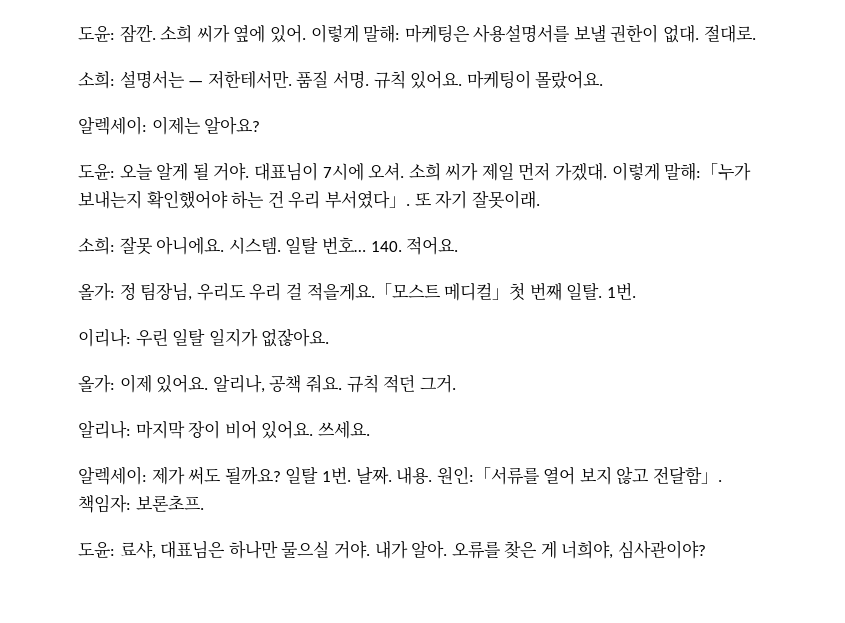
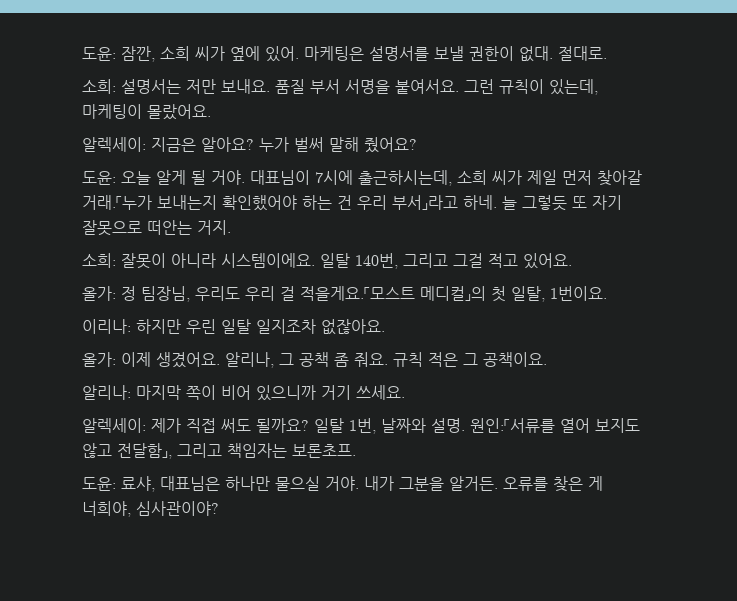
[78,24,156,43] 도윤: 잠깐. -> [82,46,155,62] 도윤: 잠깐,
[310,24,571,43] 이렇게 말해: 마케팅은 사용설명서를 -> [304,46,429,61] 마케팅은 설명서를
[188,70,463,89] — 저한테서만. 품질 서명. 규칙 있어요. -> [186,79,598,95] 저만 보내요. 품질 부서 서명을 붙여서요. 그런 규칙이 있는데,
[151,116,201,135] 이제는 -> [151,137,196,152] 지금은
(261, 125) none -> [259,137,417,153] 누가 벌써 말해 줬어요?
[368,163,405,181] 오셔. -> [358,170,452,186] 출근하시는데,
[555,162,702,181] 가겠대. 이렇게 말해: -> [597,170,642,186] [82,195,116,210] 찾아갈 거래.
[324,190,540,209] [78,236,459,255] 부서였다」. 또 자기 잘못이래. // 소희: 잘못 아니에요. 시스템. 일탈 번호… 140. 적어요. -> [392,195,622,211] [82,220,231,236] [82,253,572,269] 부서」라고 하네. 늘 그렇듯 또 자기 잘못으로 떠안는 거지. // 소희: 잘못이 아니라 시스템이에요. 일탈 140번, 그리고 그걸 적고 있어요.
[509,282,636,301] 첫 번째 일탈. 1번. -> [471,286,607,302] 의 첫 일탈, 1번이요.
(131, 337) none -> [136,319,181,334] 하지만
[208,329,258,347] 일지가 -> [256,319,316,334] 일지조차
[156,374,456,393] [78,420,314,439] 있어요. 알리나, 공책 줘요. 규칙 적던 그거. // 알리나: 마지막 장이 비어 있어요. -> [156,352,547,368] [82,385,351,401] 생겼어요. 알리나, 그 공책 좀 줘요. 규칙 적은 그 공책이요. // 알리나: 마지막 쪽이 비어 있으니까 거기
(185, 475) none -> [186,418,216,433] 직접
[321,466,433,485] 1번. 날짜. 내용. -> [349,418,465,434] 1번, 날짜와 설명.
[579,467,612,485] 보지 -> [595,418,640,433] 보지도
[718,480,723,482] [78,495,131,513] . 책임자: -> [168,443,287,459] , 그리고 책임자는
[411,540,448,559] 알아. -> [399,476,498,491] 그분을 알거든.

